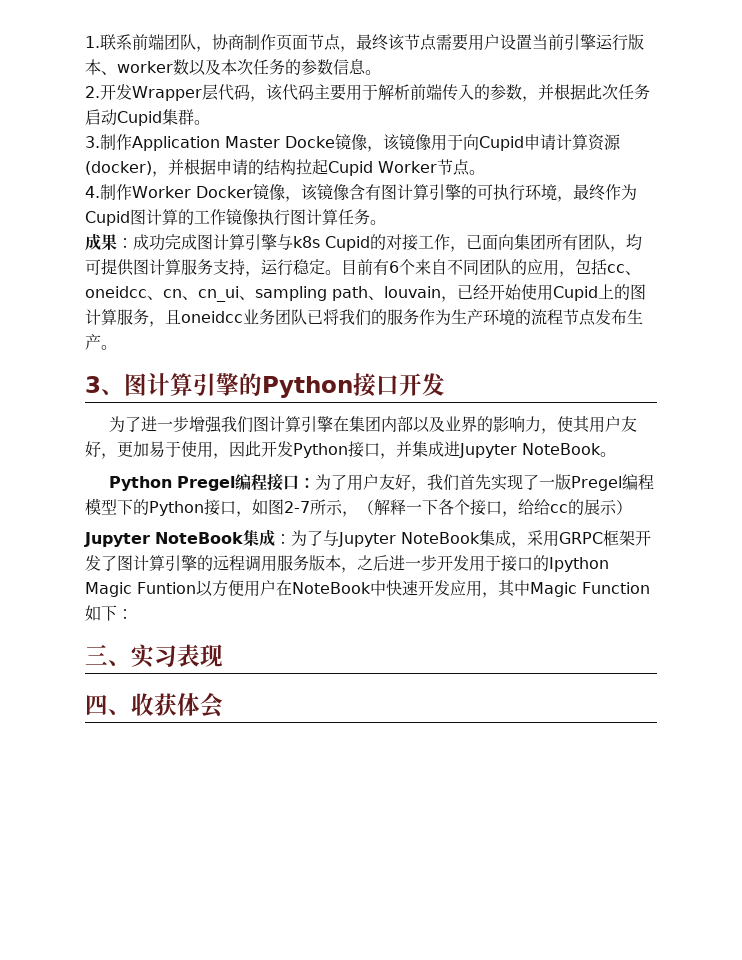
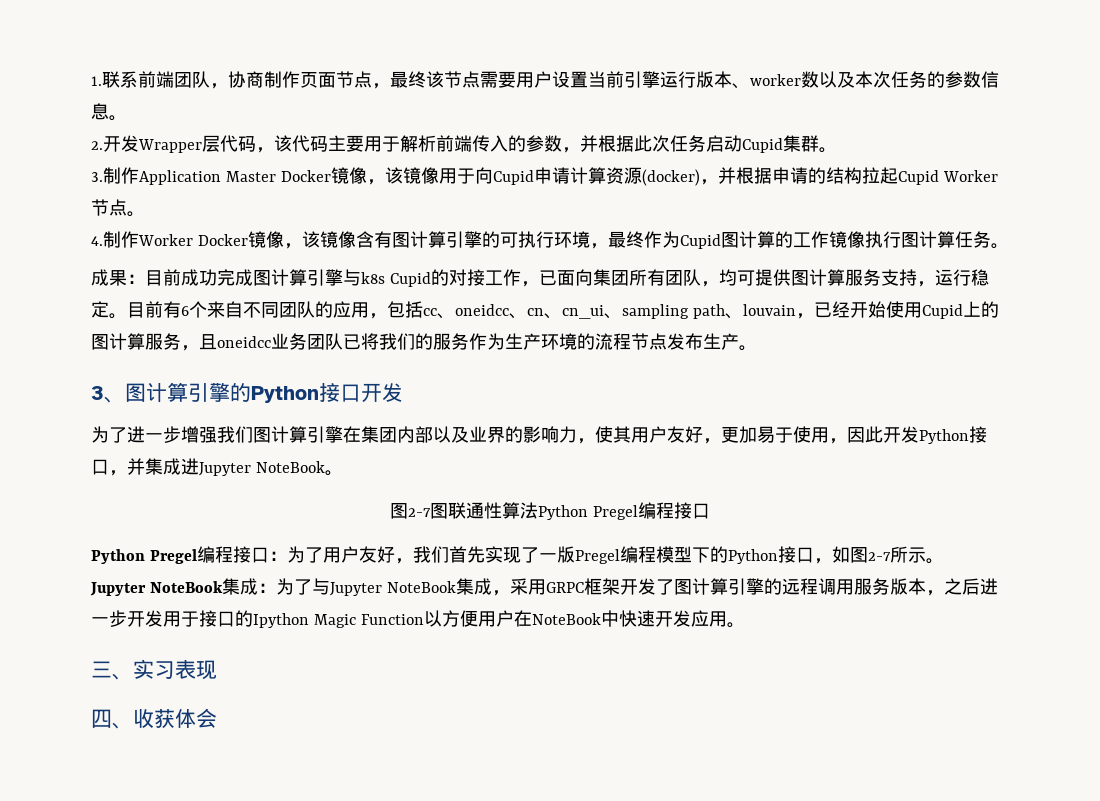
[285,136,335,148] Docke -> [280,170,331,182] Docker
(133, 243) none -> [145,269,181,286] 目前
(616, 454) none -> [390,502,710,520] // 图2-7图联通性算法Python Pregel编程接口
[342,499,632,517] ，（解释一下各个接口，给给cc的展示） -> [925,558,944,564] 。
[137,582,196,594] Funtion -> [360,614,424,625] Function
[481,580,650,598] [85,605,133,621] ，其中Magic Function如下： -> [726,622,745,628] 。

